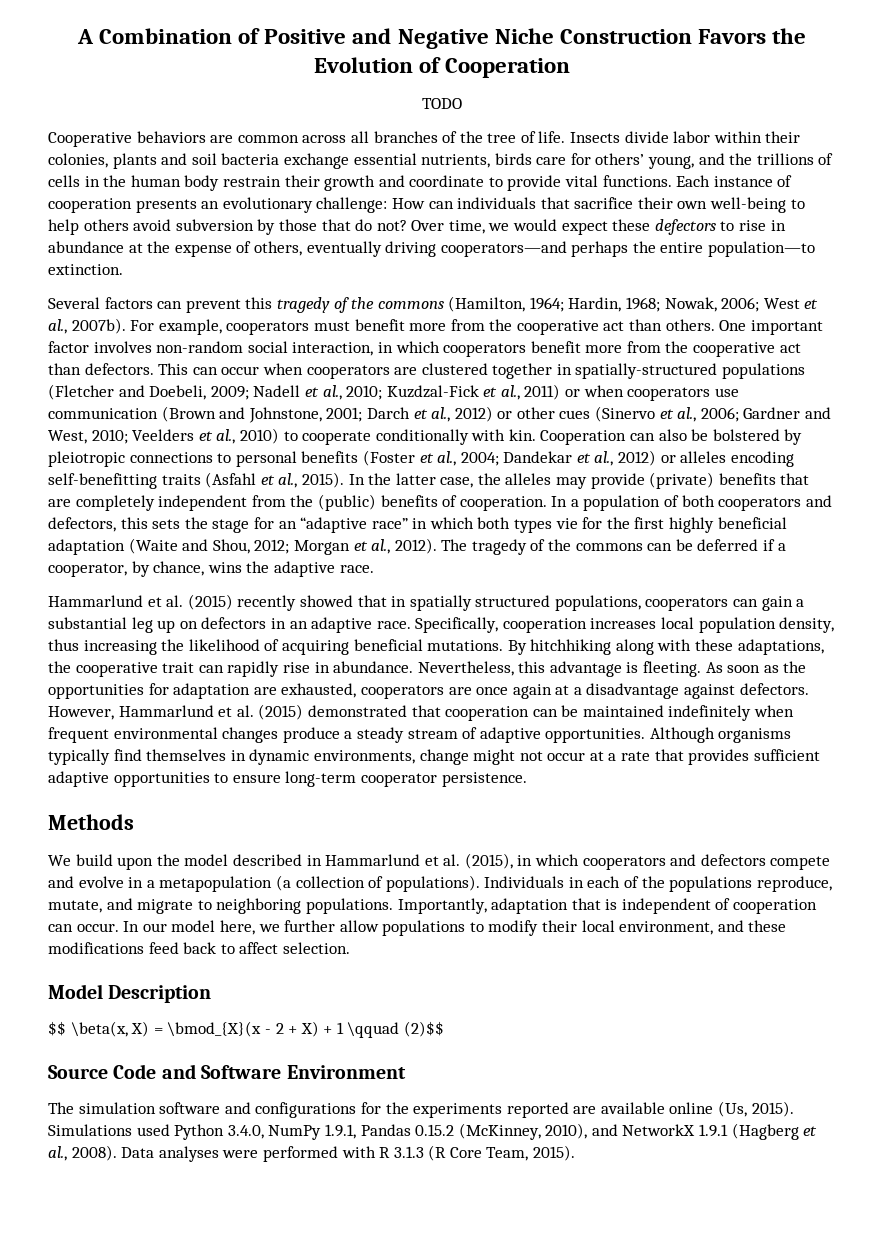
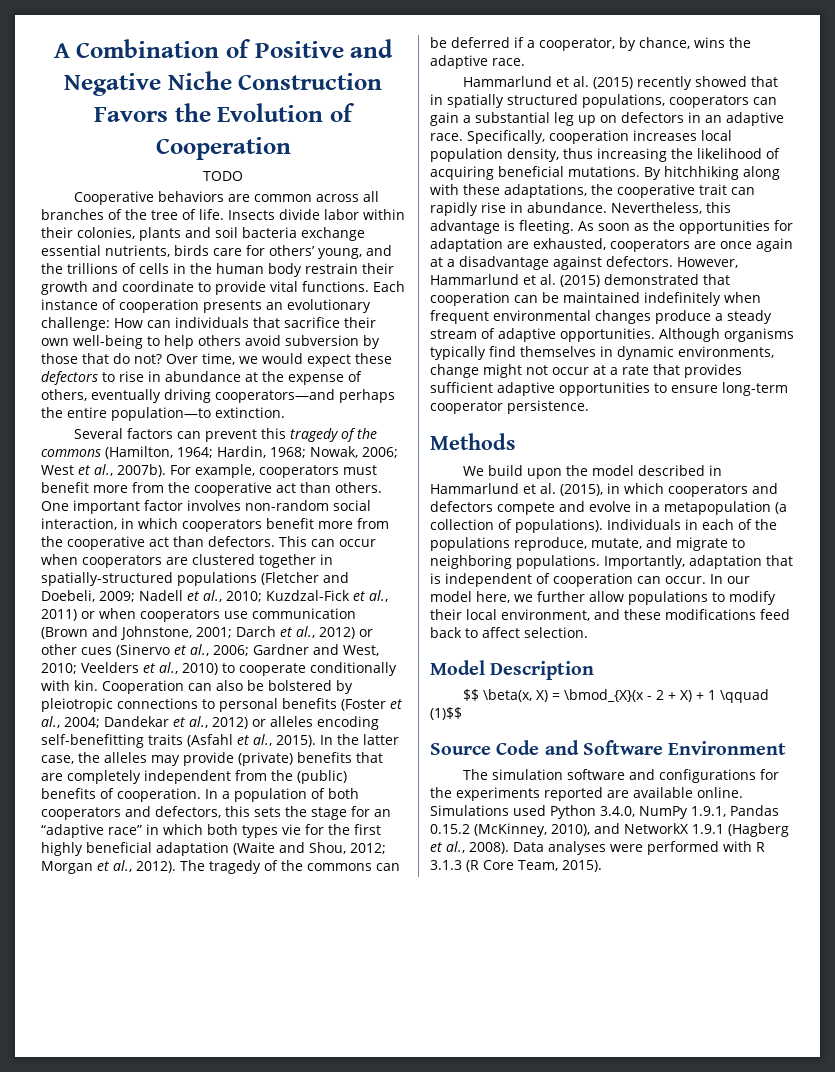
[404,1021,445,1037] (2)$$ -> [430,707,462,720] (1)$$
[669,1101,794,1117] online (Us, 2015). -> [697,787,743,798] online.

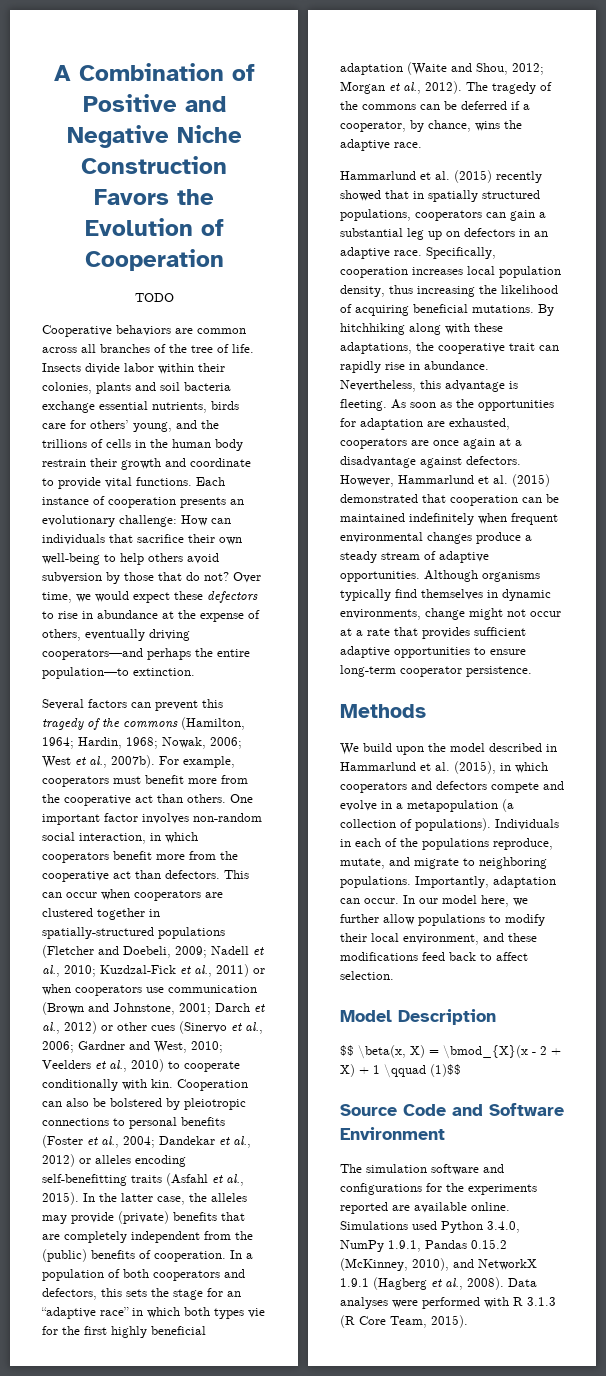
[766,555,793,566] [430,573,633,587] that is independent of cooperation -> (556, 882) none

